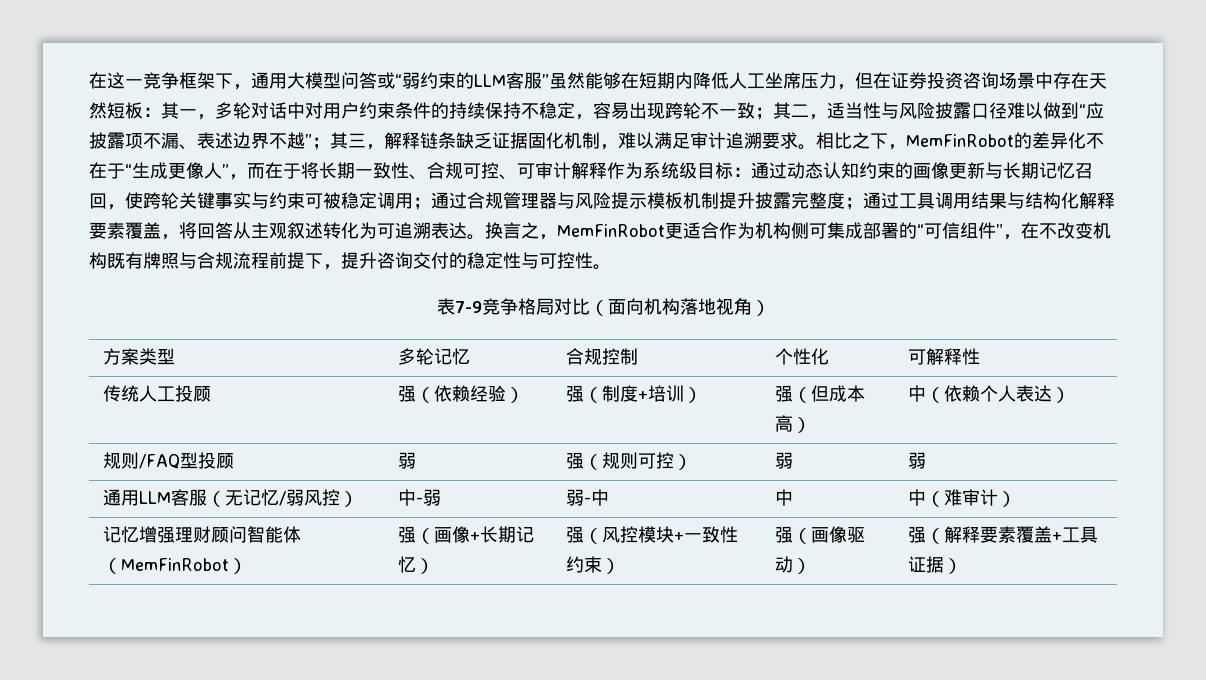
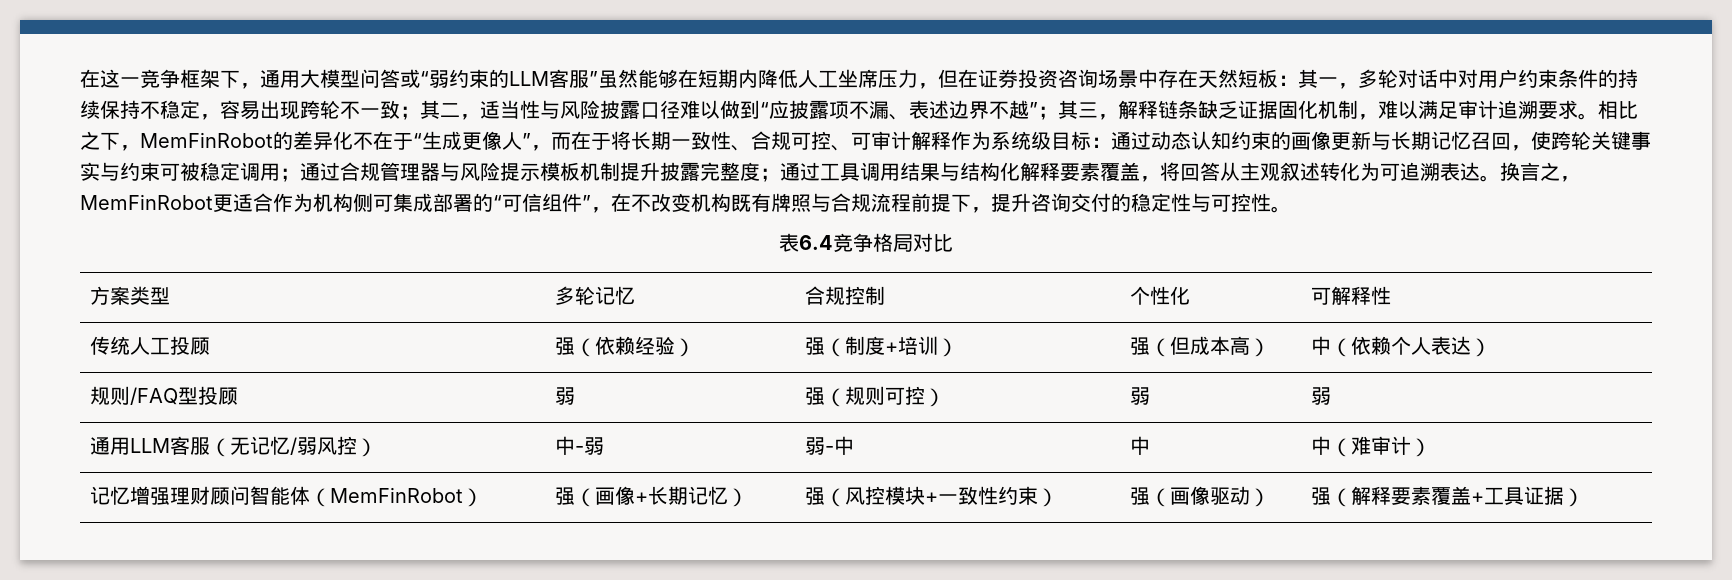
[454,301,482,313] 7-9 -> [799,235,833,250] 6.4
[589,298,770,316] （面向机构落地视角） -> (953, 243) none

